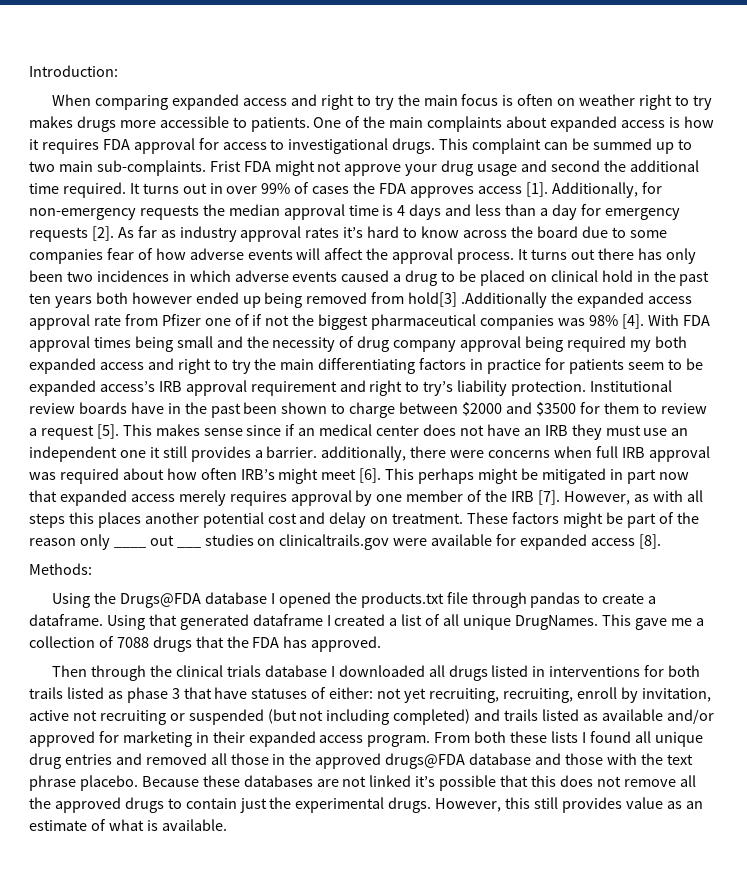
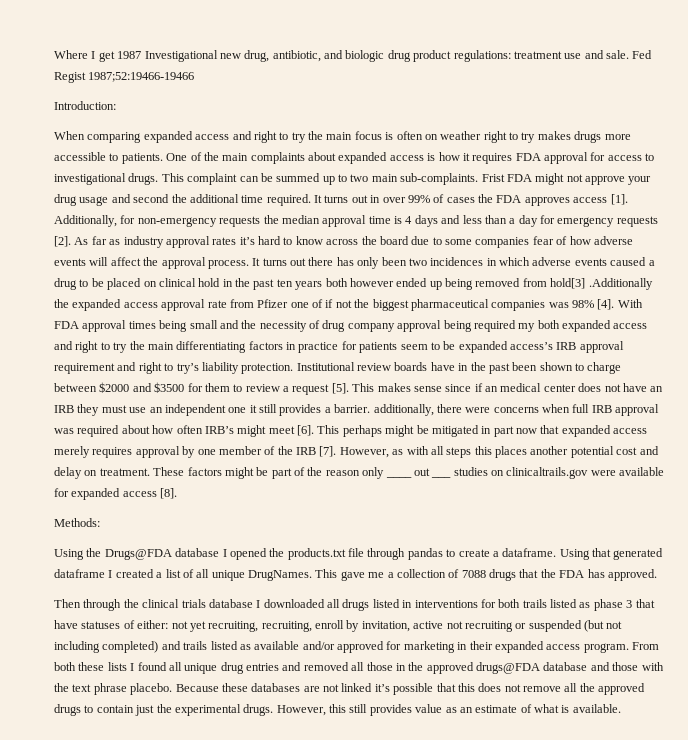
(29, 71) none -> [54,50,653,62] [54,72,195,83] Where I get 1987 Investigational new drug, antibiotic, and biologic drug product regulations: treatment use and sale. Fed Regist 1987;52:19466-19466 //

